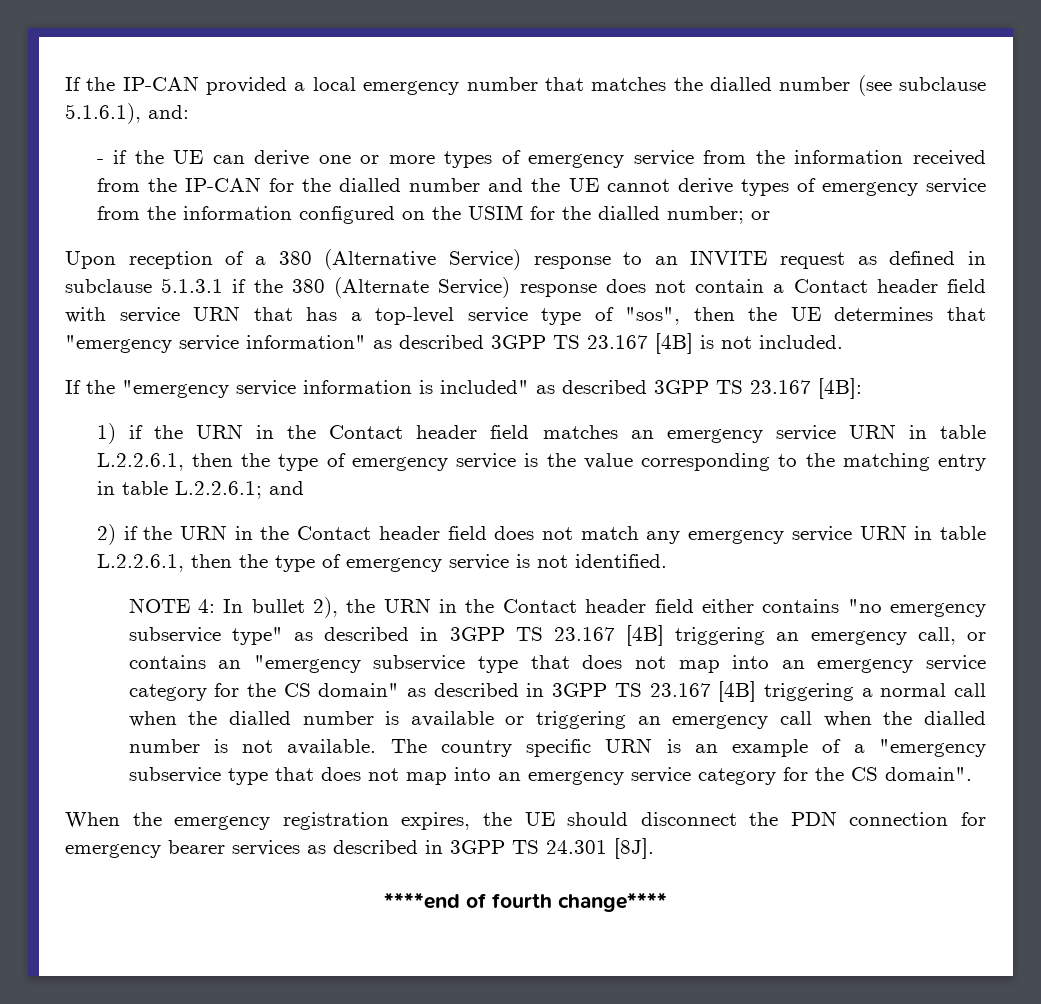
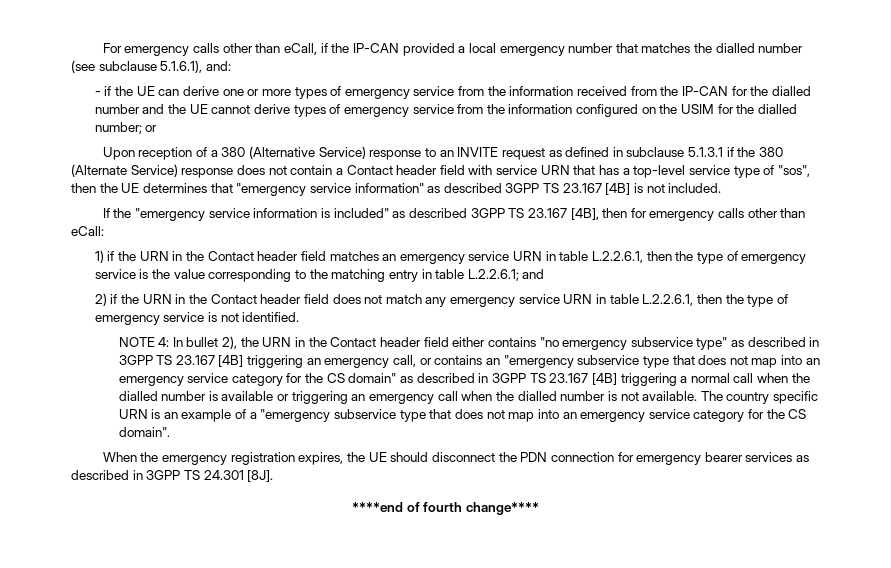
[65,77,81,91] If -> [102,43,328,56] For emergency calls other than eCall, if
[818,378,862,399] [4B]: -> [570,208,806,221] [71,226,104,236] [4B], then for emergency calls other than eCall:

